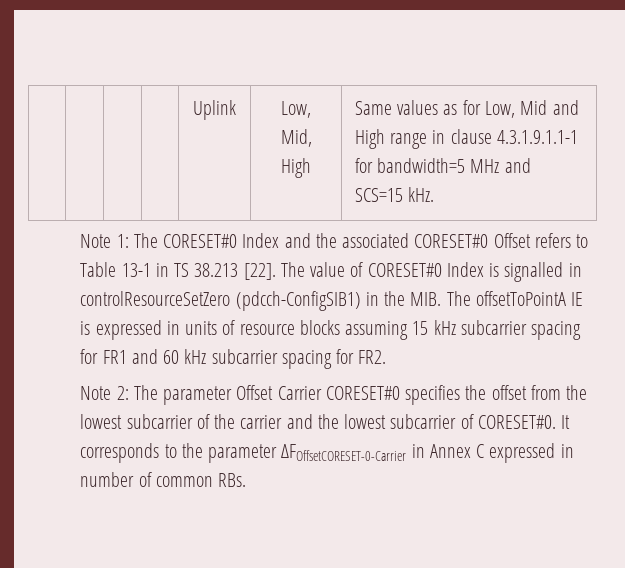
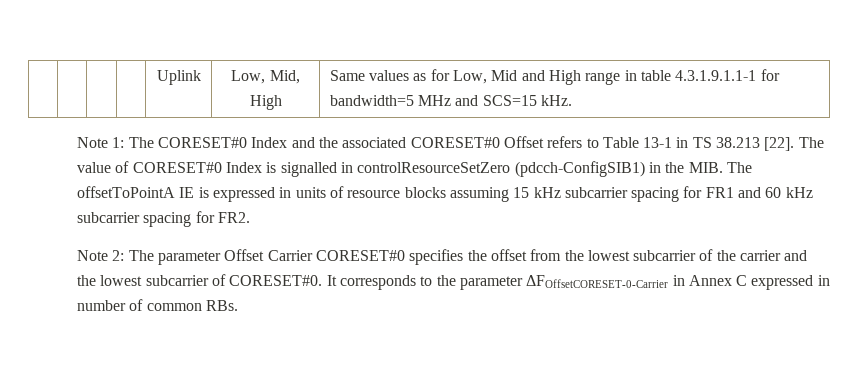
[450,129,492,144] clause -> [640,70,671,81] table

